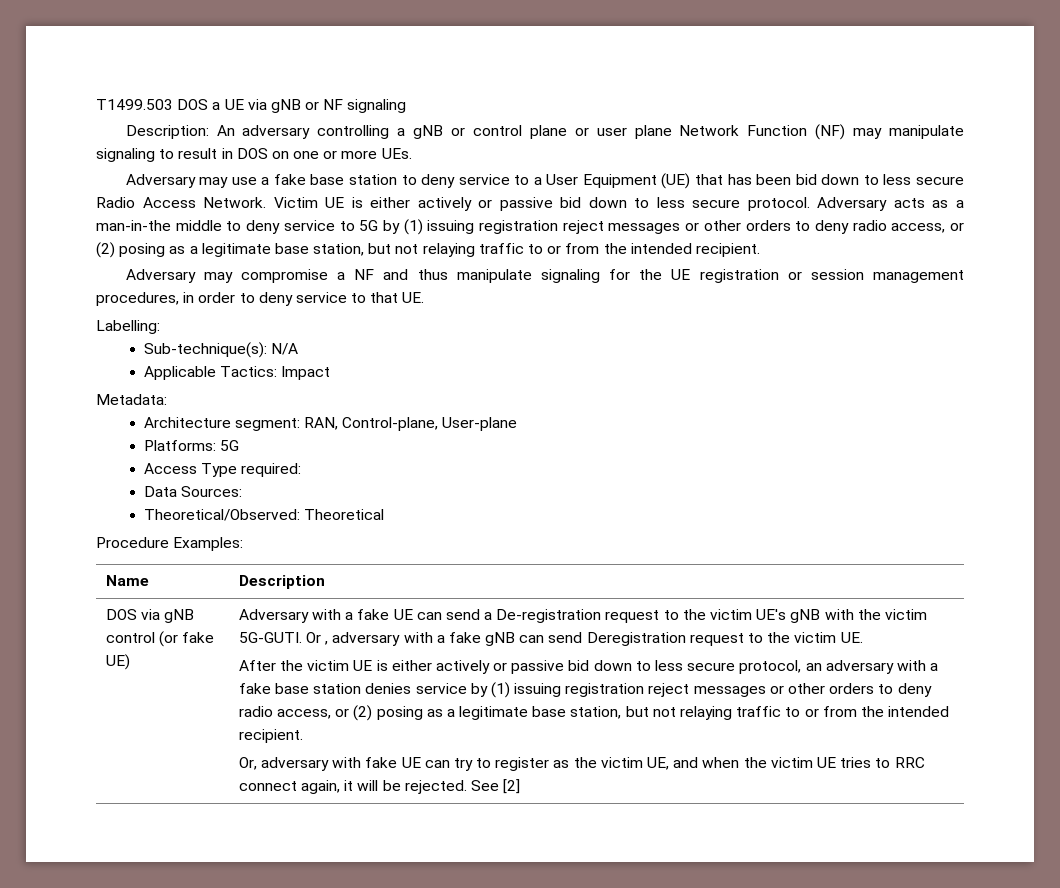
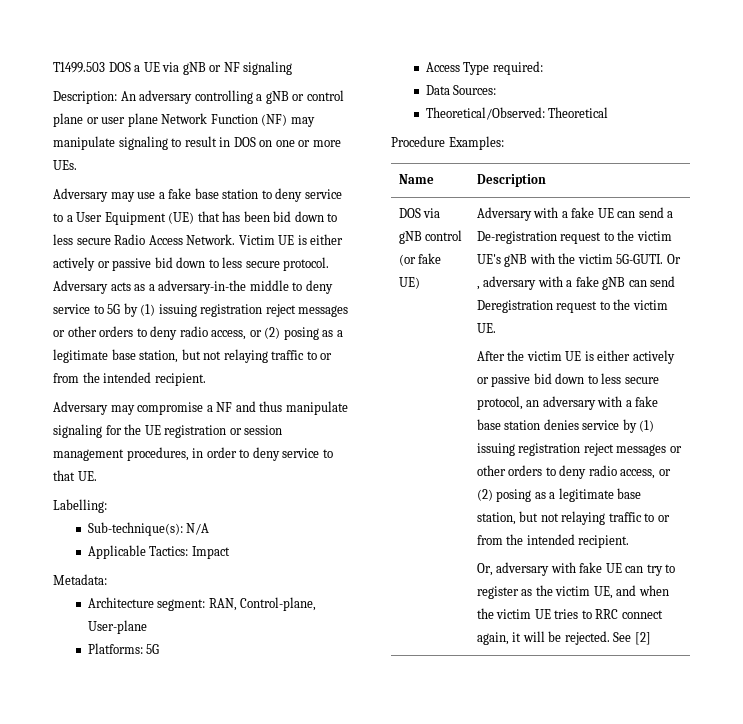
[96,220,171,231] man-in-the -> [158,280,247,294] adversary-in-the

